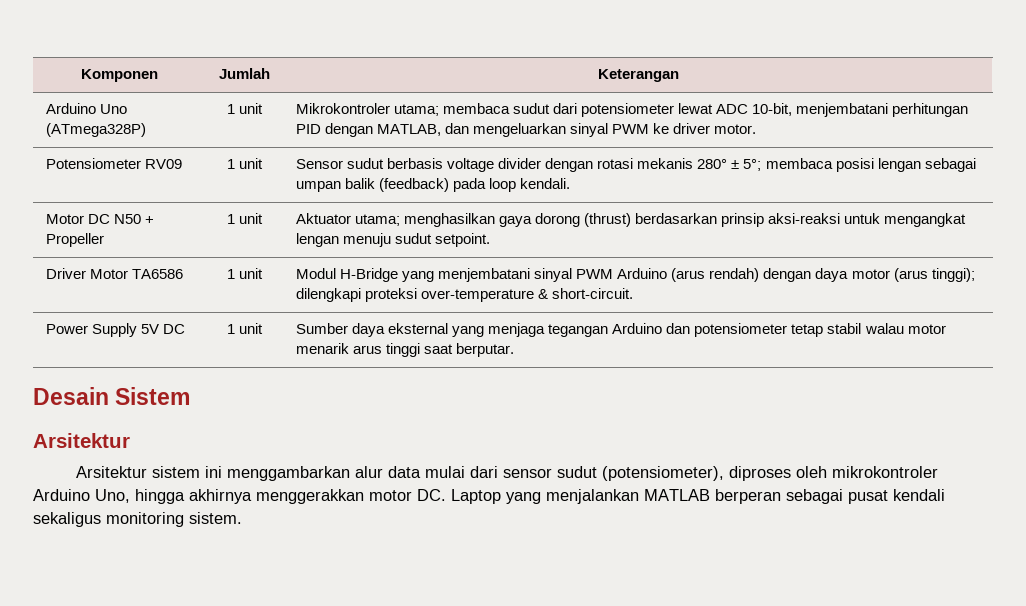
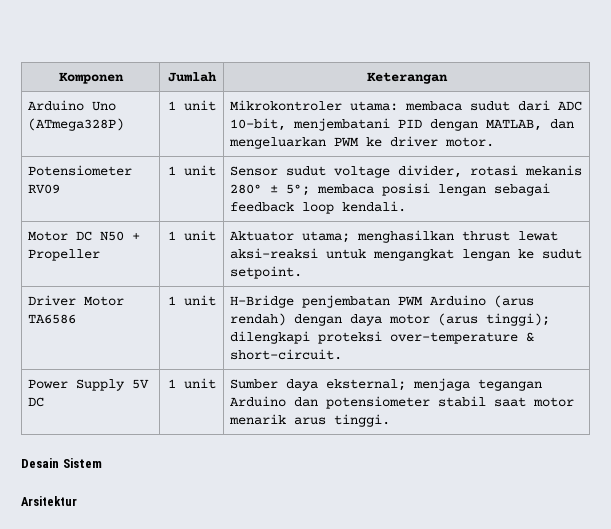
[394,104,440,116] utama; -> [350,101,399,111] utama:
[581,103,714,117] potensiometer lewat -> (551, 105) none
[892,103,969,117] perhitungan -> (391, 124) none
[570,123,609,137] sinyal -> (327, 143) none
[387,158,594,172] berbasis voltage divider dengan -> [334,165,463,178] voltage divider,
[295,178,487,192] umpan balik (feedback) pada -> [230,202,295,212] feedback
[499,213,765,227] gaya dorong (thrust) berdasarkan prinsip -> [462,231,559,241] thrust lewat
[343,233,392,247] menuju -> [518,249,535,259] ke
[295,268,573,282] Modul H-Bridge yang menjembatani sinyal -> [230,295,391,308] H-Bridge penjembatan
[388,323,485,337] eksternal yang -> [326,379,407,391] eksternal;
[791,323,946,337] [295,343,515,357] [33,387,191,405] [33,433,130,448] [75,466,938,481] [33,489,945,504] [33,512,242,527] tetap stabil walau motor menarik arus tinggi saat berputar. // Desain Sistem // Arsitektur // Arsitektur sistem ini menggambarkan alur data mulai dari sensor sudut (potensiometer), diproses oleh mikrokontroler Arduino Uno, hingga akhirnya menggerakkan motor DC. Laptop yang menjalankan MATLAB berperan sebagai pusat kendali sekaligus monitoring sistem. -> [438,396,575,407] [229,414,391,427] [21,458,102,468] [21,496,77,506] stabil saat motor menarik arus tinggi. // Desain Sistem // Arsitektur

